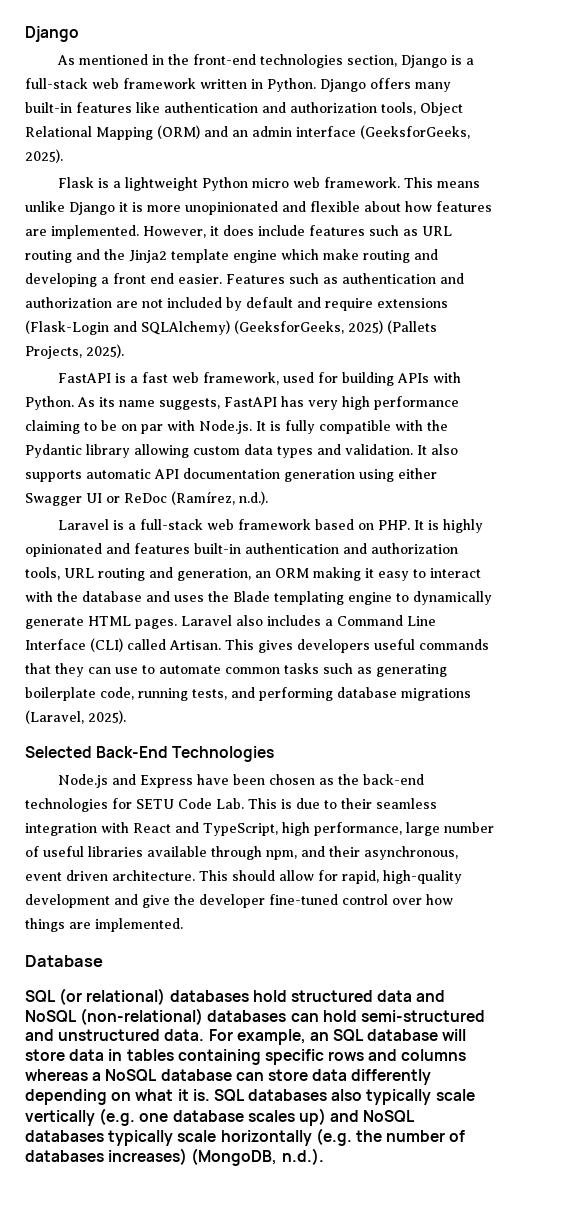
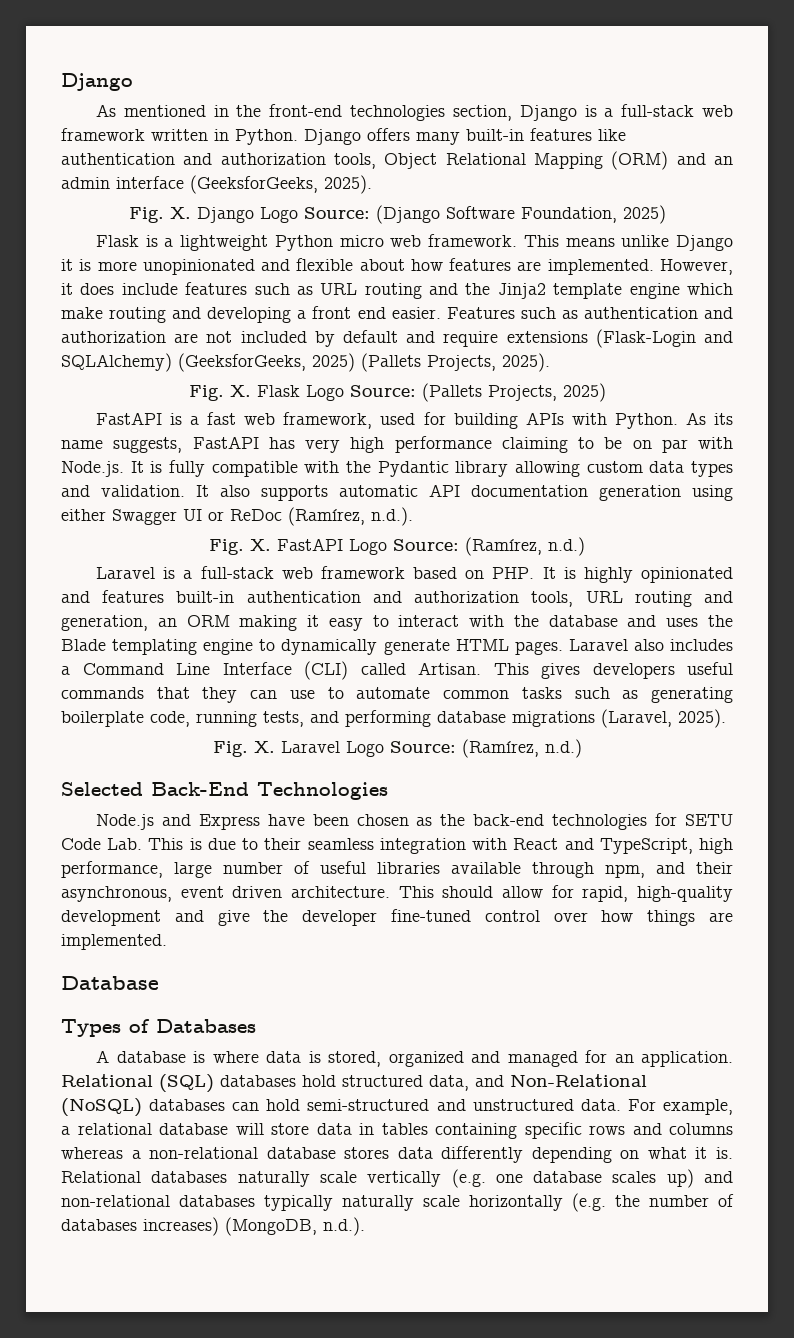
(63, 156) none -> [128,205,666,224] // Fig. X. Django Logo Source: (Django Software Foundation, 2025)
(124, 351) none -> [188,383,606,402] // Fig. X. Flask Logo Source: (Pallets Projects, 2025)
(268, 498) none -> [209,537,585,556] // Fig. X. FastAPI Logo Source: (Ramírez, n.d.)
(126, 717) none -> [212,739,582,758] // Fig. X. Laravel Logo Source: (Ramírez, n.d.)
[25,988,446,1005] [25,1008,204,1025] SQL (or relational) databases hold structured data and NoSQL (non-relational) -> [61,1019,256,1037] [96,1050,734,1067] [61,1074,647,1093] [61,1098,142,1117] Types of Databases // A database is where data is stored, organized and managed for an application. Relational (SQL) databases hold structured data, and Non-Relational (NoSQL)
[309,1029,365,1042] an SQL -> [61,1123,152,1135] a relational
[105,1069,308,1082] NoSQL database can store -> [149,1147,390,1159] non-relational database stores
[213,1089,432,1105] SQL databases also typically -> [61,1171,310,1187] Relational databases naturally
[363,1110,416,1123] NoSQL -> [61,1195,170,1207] non-relational
(174, 1138) none -> [342,1195,414,1211] naturally

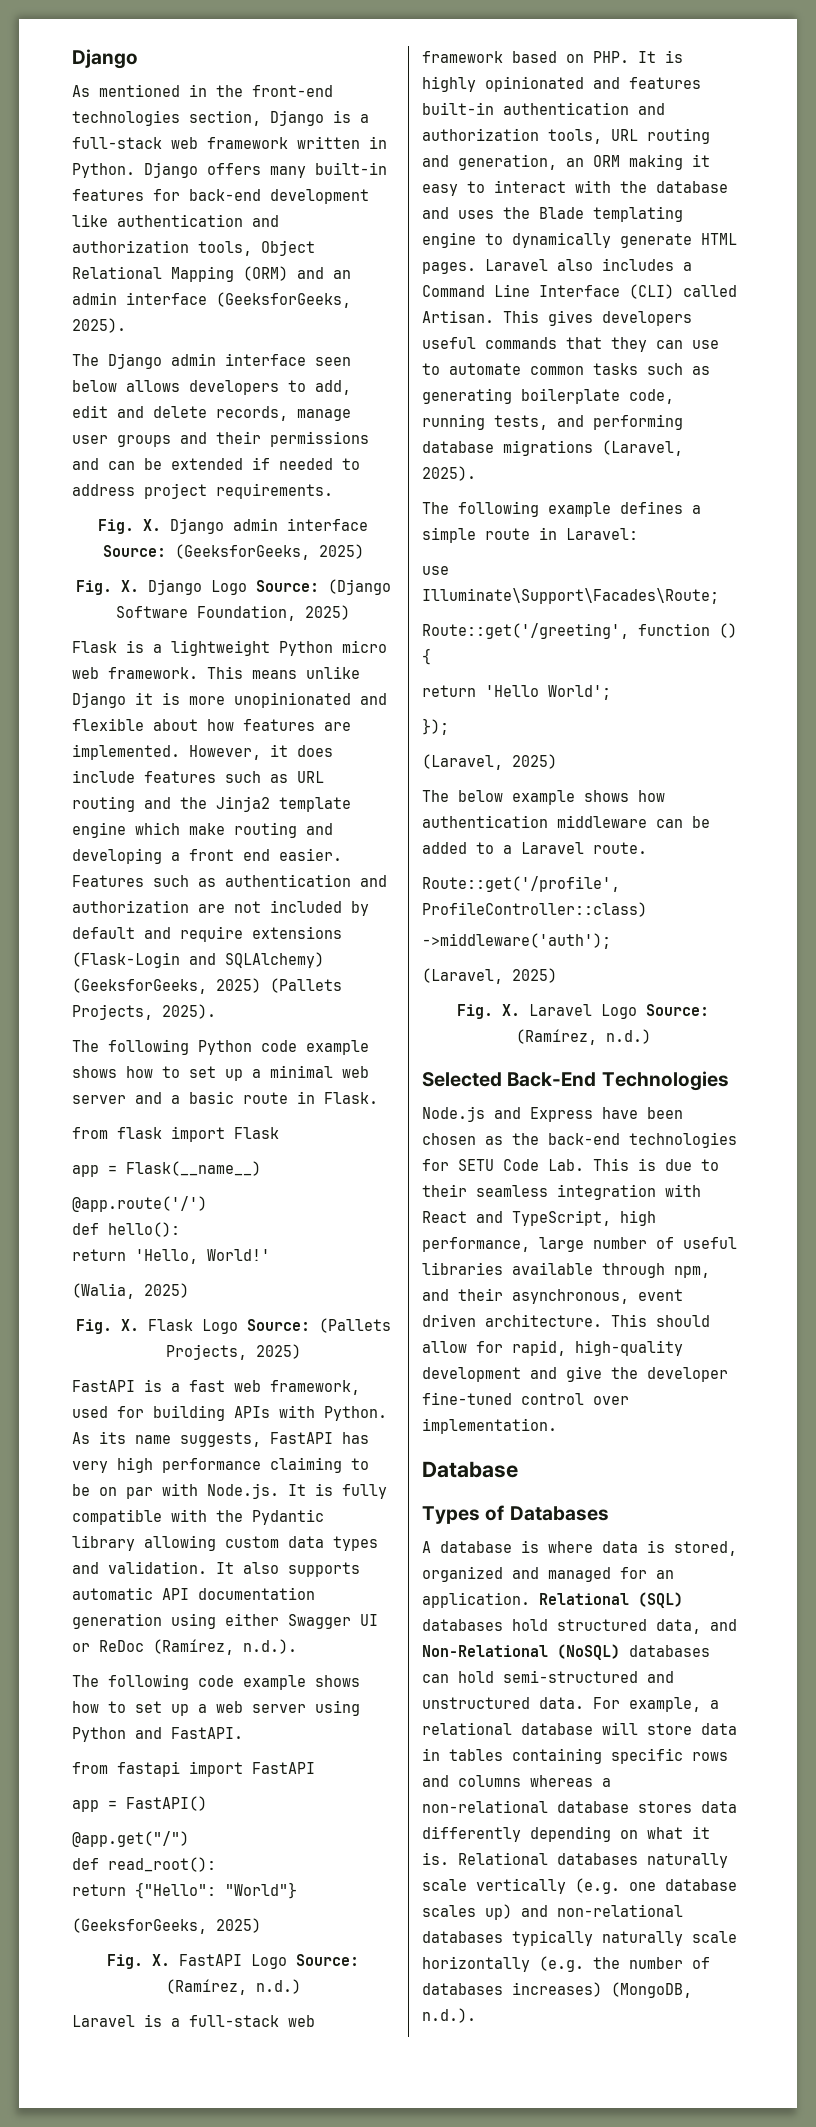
(592, 134) none -> [153,189,369,204] for back-end development
(372, 184) none -> [72,353,351,369] [72,380,351,395] [72,405,351,421] [72,431,369,447] [72,457,360,470] [72,483,333,499] [98,518,368,534] [102,544,364,560] // The Django admin interface seen below allows developers to add, edit and delete records, manage user groups and their permissions and can be extended if needed to address project requirements. // Fig. X. Django admin interface Source: (GeeksforGeeks, 2025)
(550, 362) none -> [72,1039,369,1055] [72,1065,369,1081] [72,1091,378,1104] [72,1126,279,1142] [72,1161,261,1177] [72,1196,207,1212] [72,1222,180,1237] [72,1249,270,1264] [72,1283,189,1299] // The following Python code example shows how to set up a minimal web server and a basic route in Flask. // from flask import Flask // app = Flask(__name__) // @app.route('/') // def hello(): // return 'Hello, World!' // (Walia, 2025)
(413, 516) none -> [72,1674,360,1690] [72,1700,360,1716] [72,1727,243,1742] [72,1761,315,1777] [72,1796,207,1812] [72,1831,189,1847] [72,1857,216,1872] [72,1882,297,1899] [72,1918,261,1934] // The following code example shows how to set up a web server using Python and FastAPI. // from fastapi import FastAPI // app = FastAPI() // @app.get("/") // def read_root(): // return {"Hello": "World"} // (GeeksforGeeks, 2025)
(726, 718) none -> [422,501,701,517] [422,527,638,543] [422,566,449,575] [422,588,719,604] [422,623,737,639] [422,648,431,665] [422,685,611,700] [422,718,449,735] [422,754,557,770] [422,790,665,805] [422,815,710,828] [422,842,647,854] [422,876,620,892] [422,902,647,917] [422,933,611,949] [422,968,557,984] // The following example defines a simple route in Laravel: // use Illuminate\Support\Facades\Route; // Route::get('/greeting', function () { // return 'Hello World'; // }); // (Laravel, 2025) // The below example shows how authentication middleware can be added to a Laravel route. // Route::get('/profile', ProfileController::class) // ->middleware('auth'); // (Laravel, 2025)
[601,910,733,926] [61,934,167,950] how things are implemented. -> [422,1418,557,1434] implementation.

